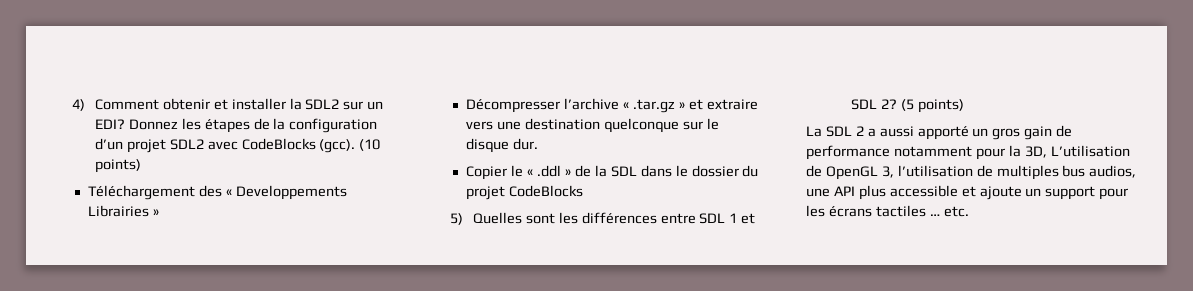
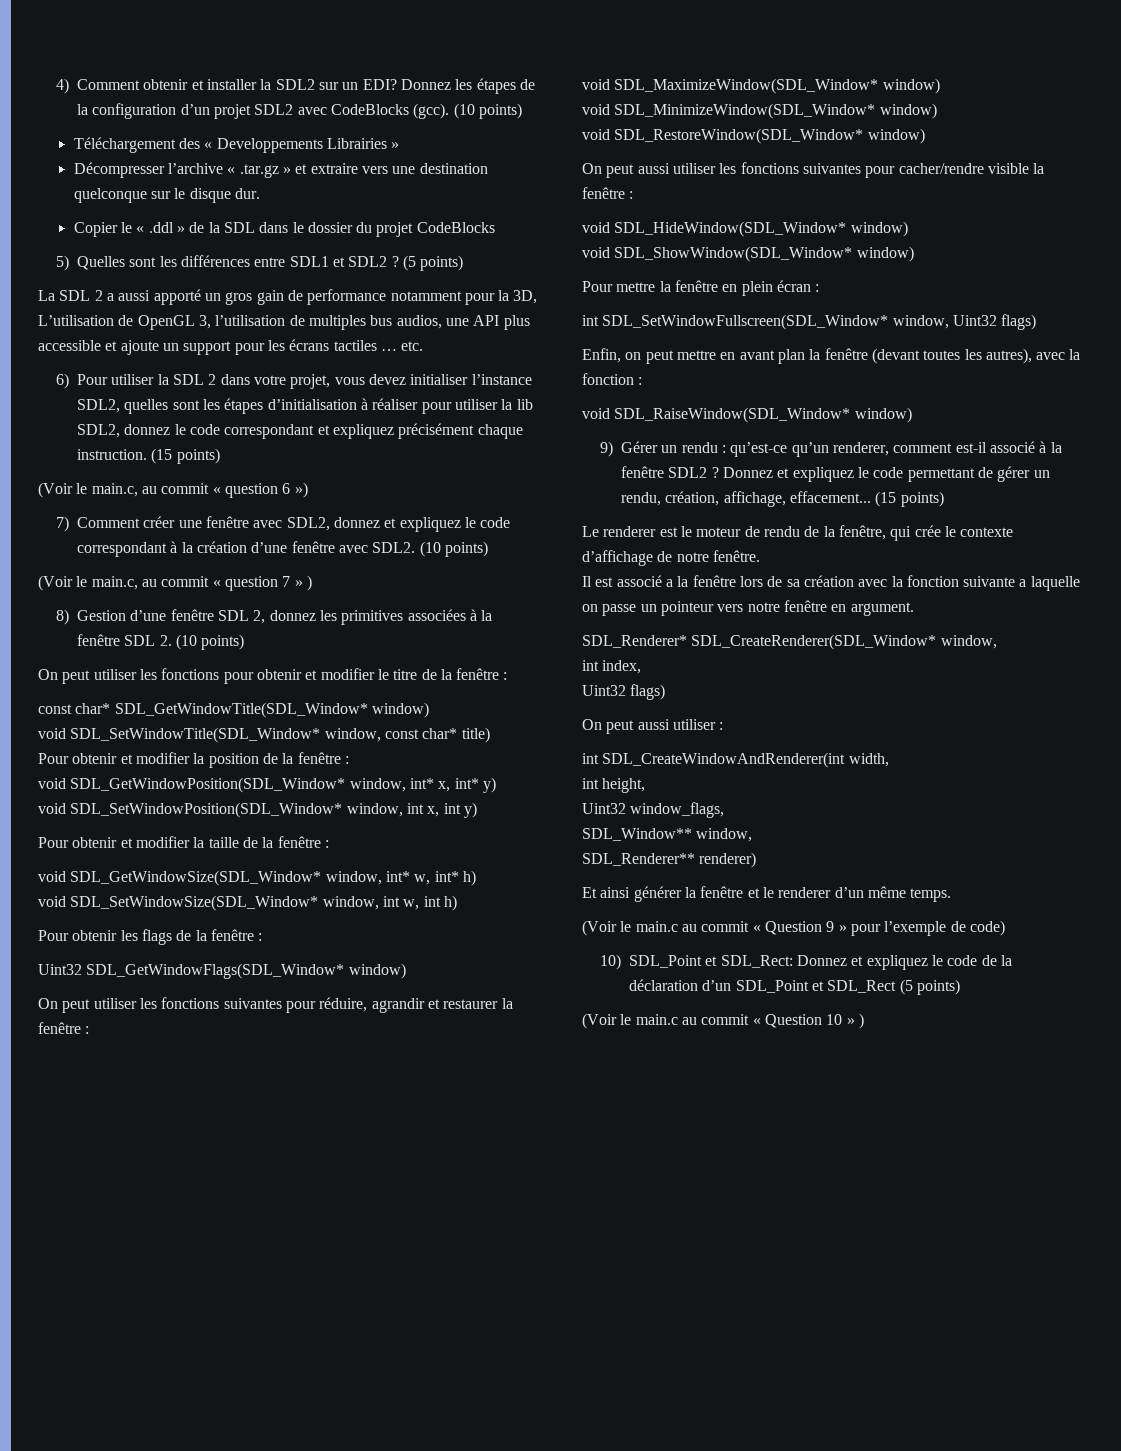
[699,213,756,224] [850,99,897,110] SDL 1 et SDL 2? -> [289,256,399,267] SDL1 et SDL2 ?
(969, 211) none -> [56,373,532,389] [77,398,533,414] [77,423,523,439] [77,448,220,464] [38,482,308,498] [56,516,511,532] [77,541,488,557] [38,575,312,591] [56,609,493,625] [77,634,245,650] [38,668,508,684] [38,702,429,718] [38,727,490,743] [38,752,349,768] [38,777,496,793] [38,802,477,818] [38,836,329,848] [38,870,476,886] [38,895,457,911] [38,929,263,945] [38,963,406,979] [38,997,513,1013] [38,1022,90,1034] [582,78,940,94] [582,103,937,119] [582,128,925,144] [582,162,1045,178] [582,187,634,199] [582,221,908,237] [582,246,914,262] [582,280,820,296] [582,314,1037,330] [582,348,1081,364] [582,373,643,385] [582,407,912,423] [600,441,1062,457] [621,466,1050,482] [621,491,944,507] [582,525,1014,541] [582,550,760,566] [582,575,1080,591] [582,600,914,616] [582,634,997,650] [582,660,642,674] [582,684,666,700] [582,719,724,734] [582,752,889,768] [582,778,646,793] [582,802,725,818] [582,828,753,842] [582,852,757,868] [582,886,952,902] [582,920,1005,936] [600,954,1012,970] [629,979,960,995] [582,1013,864,1029] // 6) Pour utiliser la SDL 2 dans votre projet, vous devez initialiser l’instance SDL2, quelles sont les étapes d’initialisation à réaliser pour utiliser la lib SDL2, donnez le code correspondant et expliquez précisément chaque instruction. (15 points) // (Voir le main.c, au commit « question 6 ») // 7) Comment créer une fenêtre avec SDL2, donnez et expliquez le code correspondant à la création d’une fenêtre avec SDL2. (10 points) // (Voir le main.c, au commit « question 7 » ) // 8) Gestion d’une fenêtre SDL 2, donnez les primitives associées à la fenêtre SDL 2. (10 points) // On peut utiliser les fonctions pour obtenir et modifier le titre de la fenêtre : // const char* SDL_GetWindowTitle(SDL_Window* window) // void SDL_SetWindowTitle(SDL_Window* window, const char* title) // Pour obtenir et modifier la position de la fenêtre : // void SDL_GetWindowPosition(SDL_Window* window, int* x, int* y) // void SDL_SetWindowPosition(SDL_Window* window, int x, int y) // Pour obtenir et modifier la taille de la fenêtre : // void SDL_GetWindowSize(SDL_Window* window, int* w, int* h) // void SDL_SetWindowSize(SDL_Window* window, int w, int h) // Pour obtenir les flags de la fenêtre : // Uint32 SDL_GetWindowFlags(SDL_Window* window) // On peut utiliser les fonctions suivantes pour réduire, agrandir et restaurer la fenêtre : // void SDL_MaximizeWindow(SDL_Window* window) // void SDL_MinimizeWindow(SDL_Window* window) // void SDL_RestoreWindow(SDL_Window* window) // On peut aussi utiliser les fonctions suivantes pour cacher/rendre visible la fenêtre : // void SDL_HideWindow(SDL_Window* window) // void SDL_ShowWindow(SDL_Window* window) // Pour mettre la fenêtre en plein écran : // int SDL_SetWindowFullscreen(SDL_Window* window, Uint32 flags) // Enfin, on peut mettre en avant plan la fenêtre (devant toutes les autres), avec la fonction : // void SDL_RaiseWindow(SDL_Window* window) // 9) Gérer un rendu : qu’est-ce qu’un renderer, comment est-il associé à la fenêtre SDL2 ? Donnez et expliquez le code permettant de gérer un rendu, création, affichage, effacement... (15 points) // Le renderer est le moteur de rendu de la fenêtre, qui crée le contexte d’affichage de notre fenêtre. // Il est associé a la fenêtre lors de sa création avec la fonction suivante a laquelle on passe un pointeur vers notre fenêtre en argument. // SDL_Renderer* SDL_CreateRenderer(SDL_Window* window, // int index, // Uint32 flags) // On peut aussi utiliser : // int SDL_CreateWindowAndRenderer(int width, // int height, // Uint32 window_flags, // SDL_Window** window, // SDL_Renderer** renderer) // Et ainsi générer la fenêtre et le renderer d’un même temps. // (Voir le main.c au commit « Question 9 » pour l’exemple de code) // 10) SDL_Point et SDL_Rect: Donnez et expliquez le code de la déclaration d’un SDL_Point et SDL_Rect (5 points) // (Voir le main.c au commit « Question 10 » )

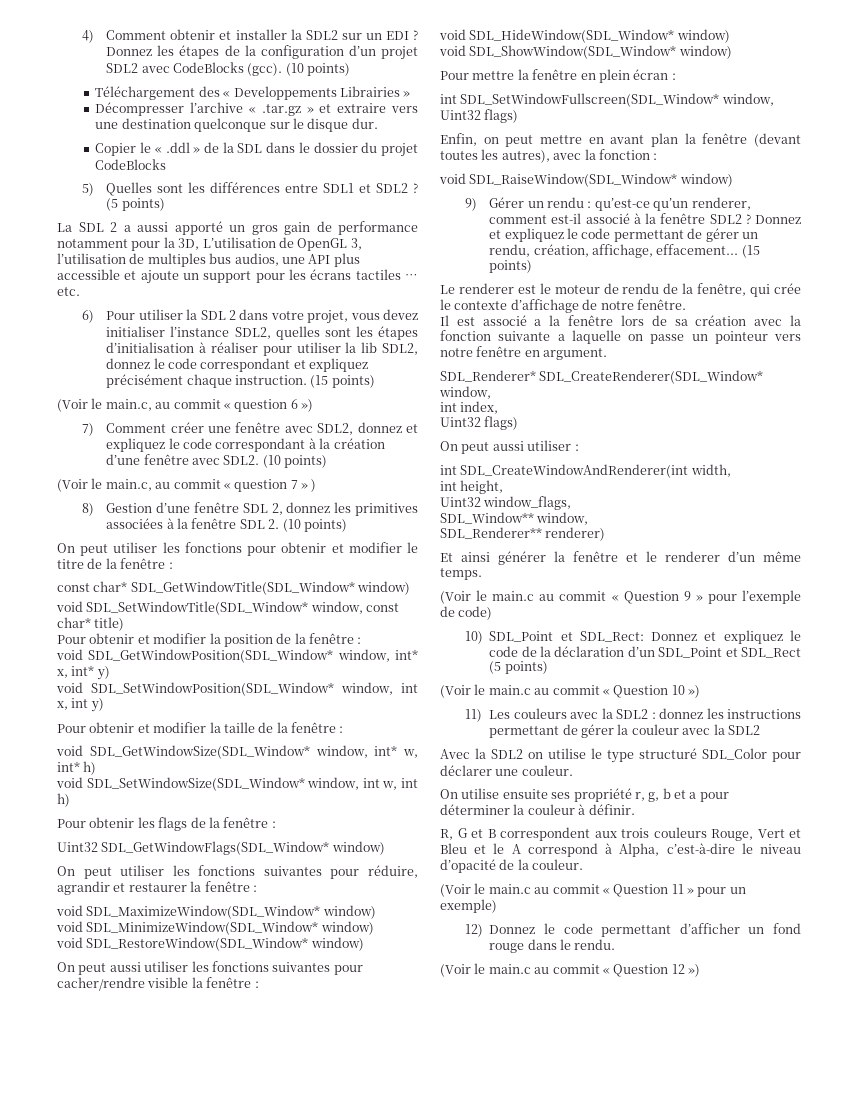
[362,79,397,90] EDI? -> [385,30,419,40] EDI ?
[846,1013,864,1029] » ) -> [688,685,700,698] [464,708,802,722] [489,724,760,738] [440,748,801,763] [440,765,573,776] [440,788,729,802] [440,804,635,815] [440,827,801,841] [440,843,801,857] [440,859,584,873] [440,883,746,897] [440,899,497,913] [464,923,801,937] [489,939,616,953] [440,963,700,977] ») // 11) Les couleurs avec la SDL2 : donnez les instructions permettant de gérer la couleur avec la SDL2 // Avec la SDL2 on utilise le type structuré SDL_Color pour déclarer une couleur. // On utilise ensuite ses propriété r, g, b et a pour déterminer la couleur à définir. // R, G et B correspondent aux trois couleurs Rouge, Vert et Bleu et le A correspond à Alpha, c’est-à-dire le niveau d’opacité de la couleur. // (Voir le main.c au commit « Question 11 » pour un exemple) // 12) Donnez le code permettant d’afficher un fond rouge dans le rendu. // (Voir le main.c au commit « Question 12 »)

